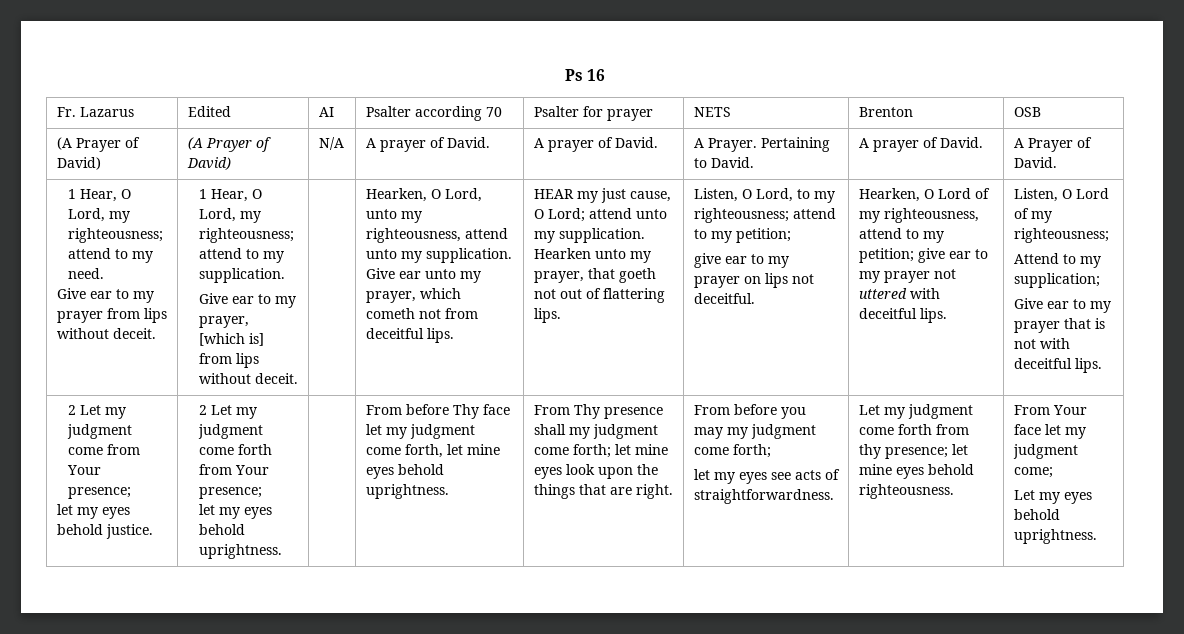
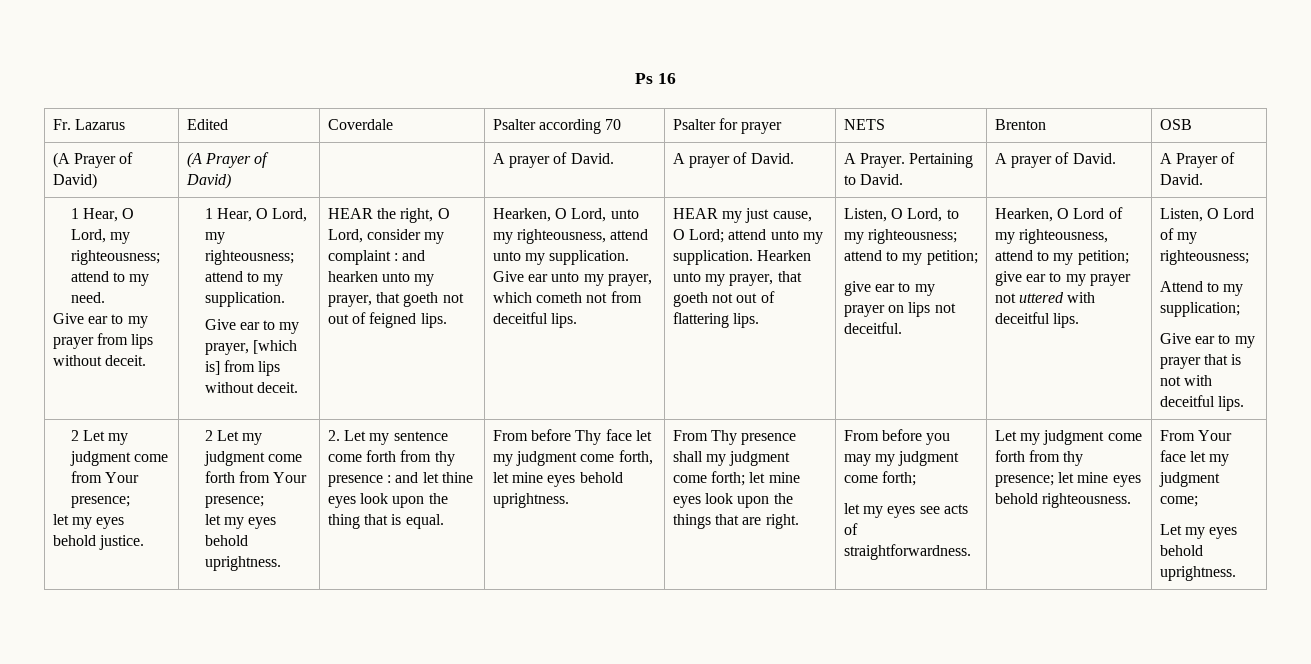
[318,107,334,117] AI -> [327,119,393,130] Coverdale
[318,137,344,150] N/A -> (231, 181) none
(299, 378) none -> [327,208,450,223] [327,229,445,244] [327,250,426,265] [327,271,435,286] [327,292,464,307] [327,312,447,328] HEAR the right, O Lord, consider my complaint : and hearken unto my prayer, that goeth not out of feigned lips.
(283, 551) none -> [327,430,448,445] [327,450,455,466] [327,472,474,487] [327,493,448,508] [327,514,444,529] 2. Let my sentence come forth from thy presence : and let thine eyes look upon the thing that is equal.

